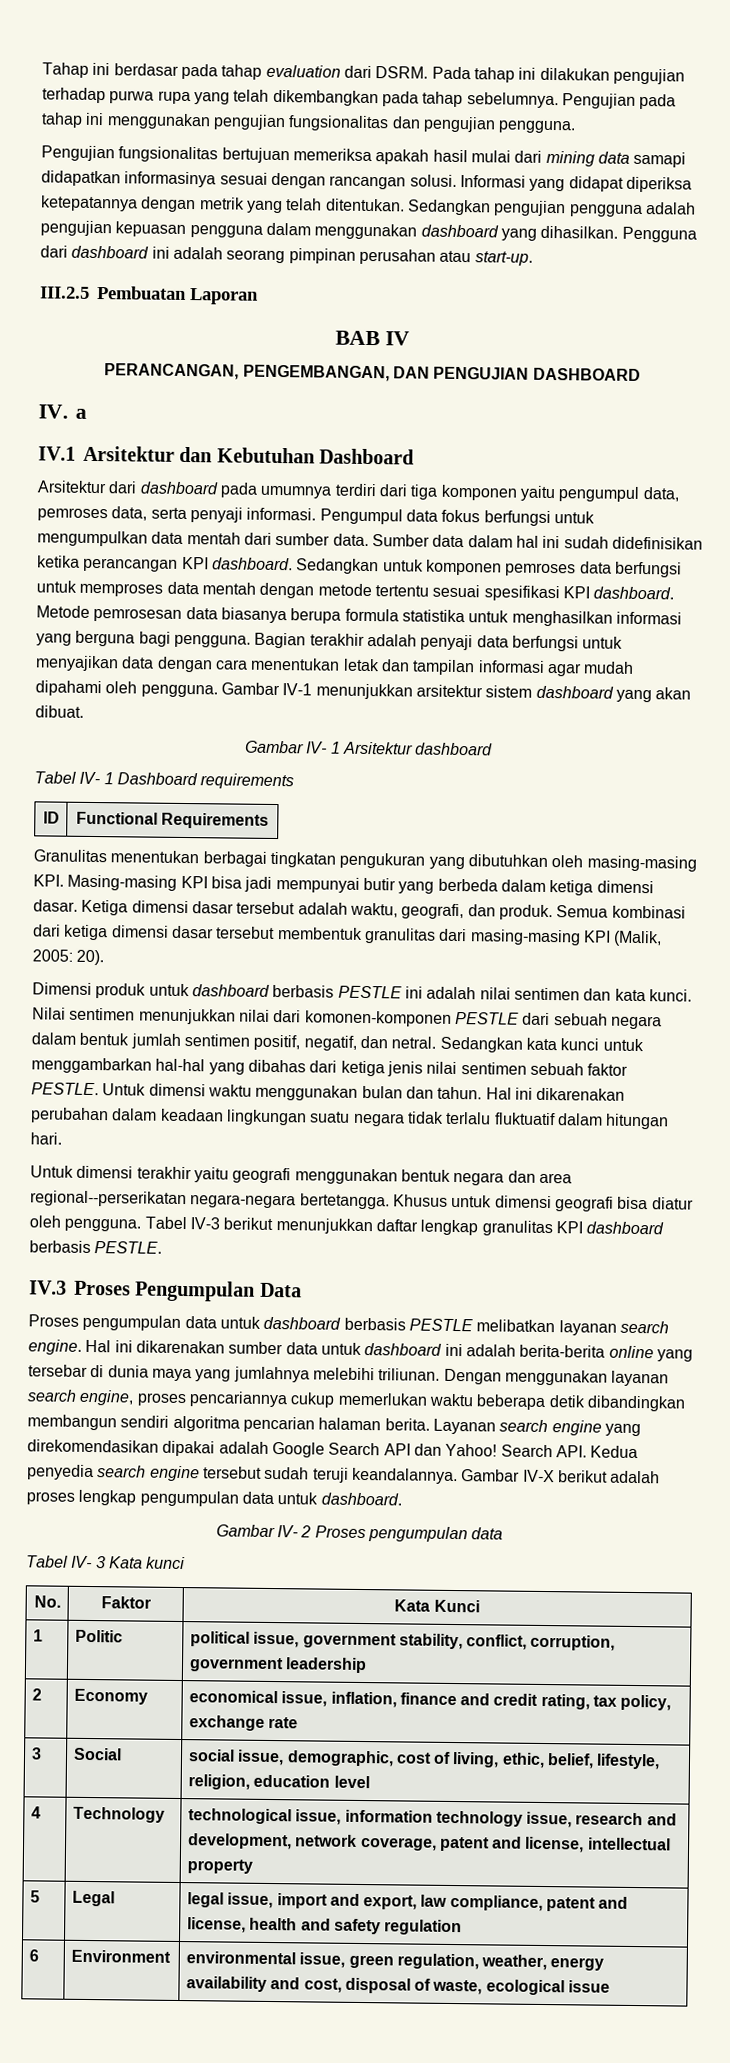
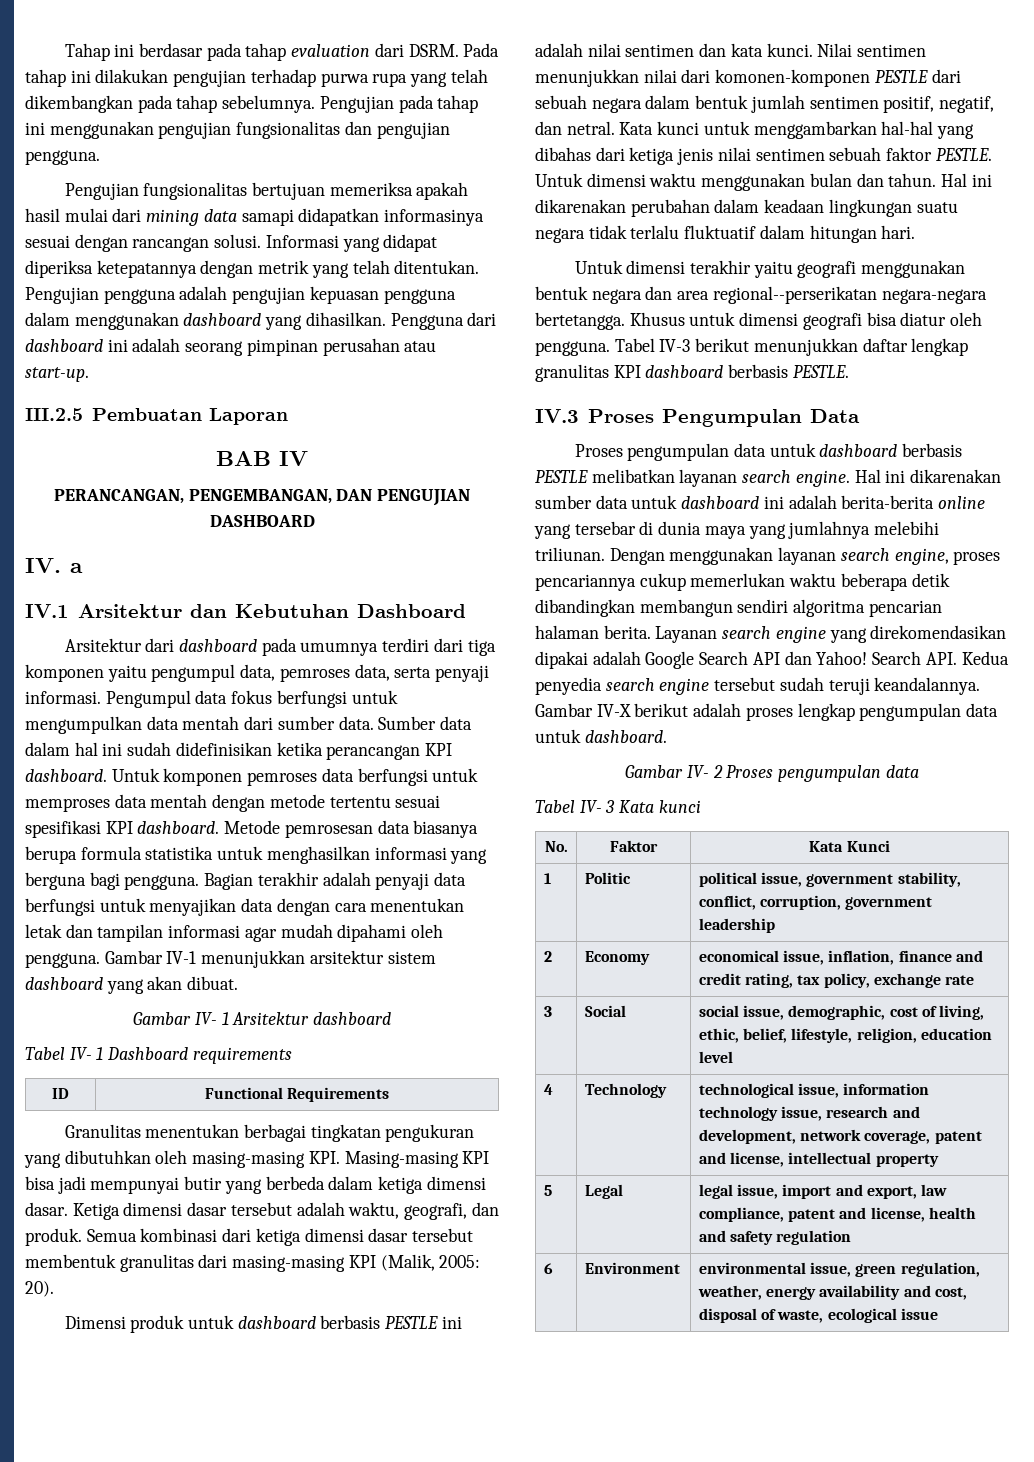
[406,199,567,217] Sedangkan pengujian -> [25,287,99,304] Pengujian
[296,558,424,575] Sedangkan untuk -> [111,768,160,782] Untuk
[439,1036,557,1053] Sedangkan kata -> [619,122,654,135] Kata

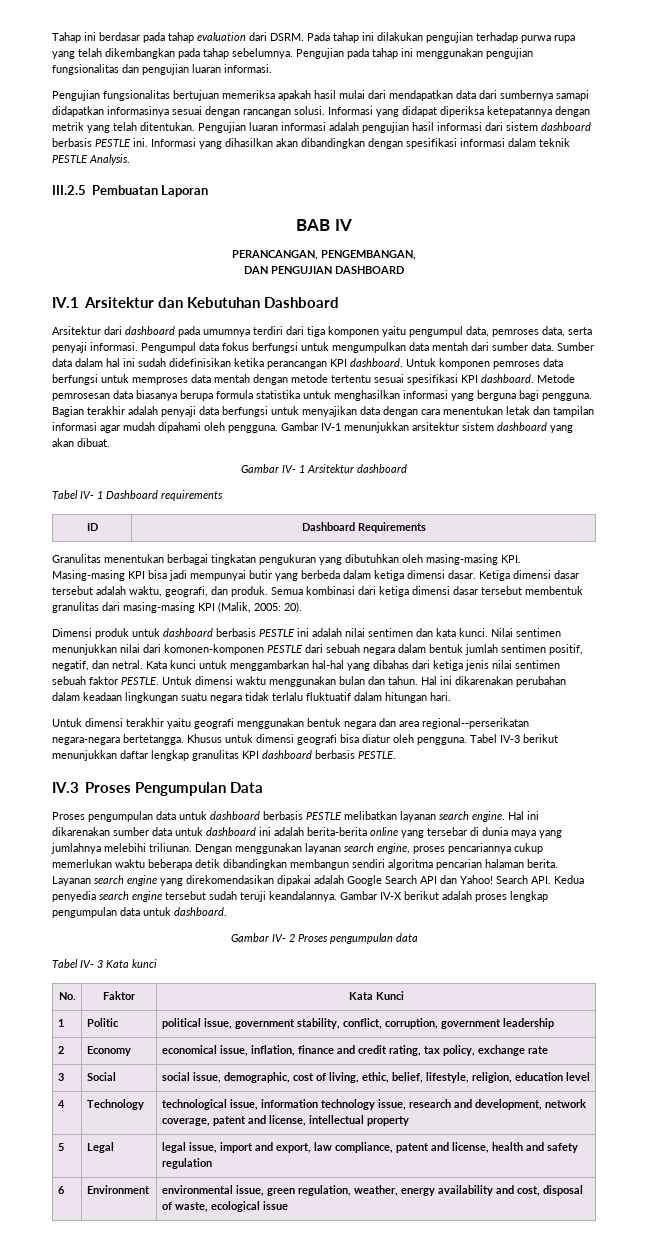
[25,150,100,165] pengguna. -> [192,64,272,73] luaran informasi.
[146,209,237,226] mining data -> [389,90,553,101] mendapatkan data dari sumbernya
[103,286,456,304] [25,312,497,330] [25,338,437,356] [25,367,89,382] pengguna adalah pengujian kepuasan pengguna dalam menggunakan dashboard yang dihasilkan. Pengguna dari dashboard ini adalah seorang pimpinan perusahan atau start-up. -> [249,122,591,133] [52,138,570,149] [52,154,130,165] luaran informasi adalah pengujian hasil informasi dari sistem dashboard berbasis PESTLE ini. Informasi yang dihasilkan akan dibandingkan dengan spesifikasi informasi dalam teknik PESTLE Analysis.
(332, 496) none -> (416, 255) //
[25,558,83,573] // IV. a -> (404, 270) none
[204,1087,283,1099] Functional -> [301,522,355,531] Dashboard

